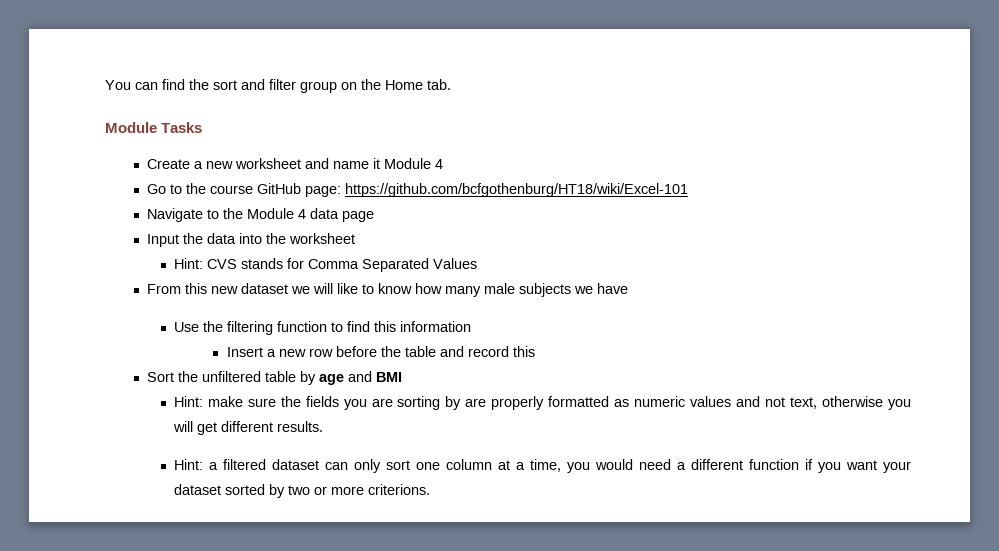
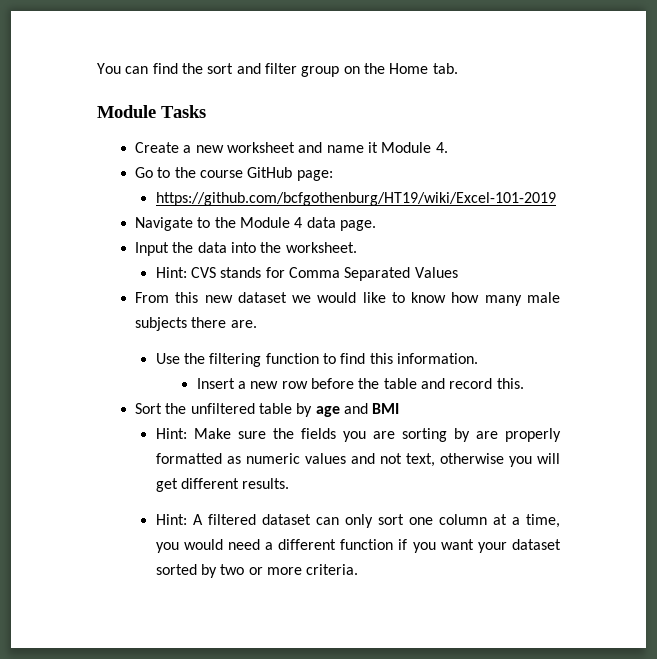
[435,159,444,169] 4 -> [435,142,448,153] 4.
[345,183,689,197] https://github.com/bcfgothenburg/HT18/wiki/Excel-101 -> [155,192,556,206] // https://github.com/bcfgothenburg/HT19/wiki/Excel-101-2019
[342,211,375,222] page -> [340,220,377,231] page.
[289,233,356,244] worksheet -> [285,242,357,253] worksheet.
[313,283,334,294] will -> [317,292,357,303] would
[574,283,629,294] we have -> [191,317,257,328] there are.
[399,321,471,332] information -> [396,353,478,364] information.
[512,346,535,357] this -> [496,378,524,389] this.
[207,396,243,407] make -> [193,428,231,439] Make
[208,462,218,470] a -> [192,514,203,525] A
[367,484,430,495] criterions. -> [306,564,359,575] criteria.

